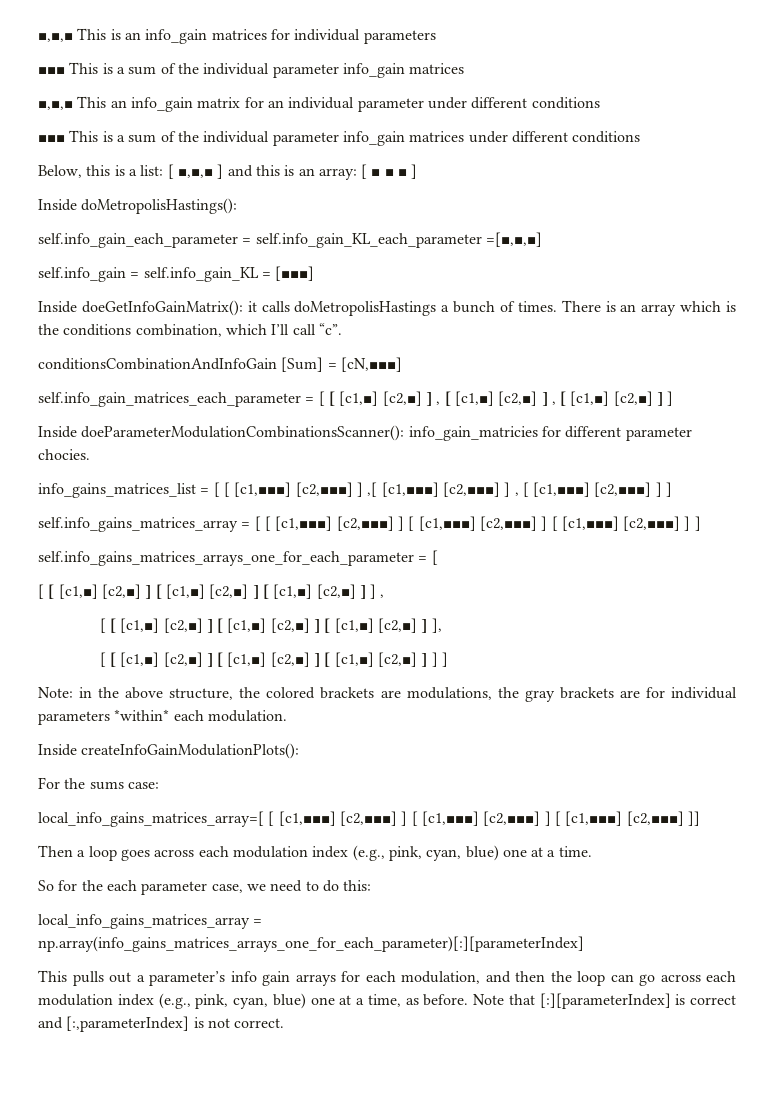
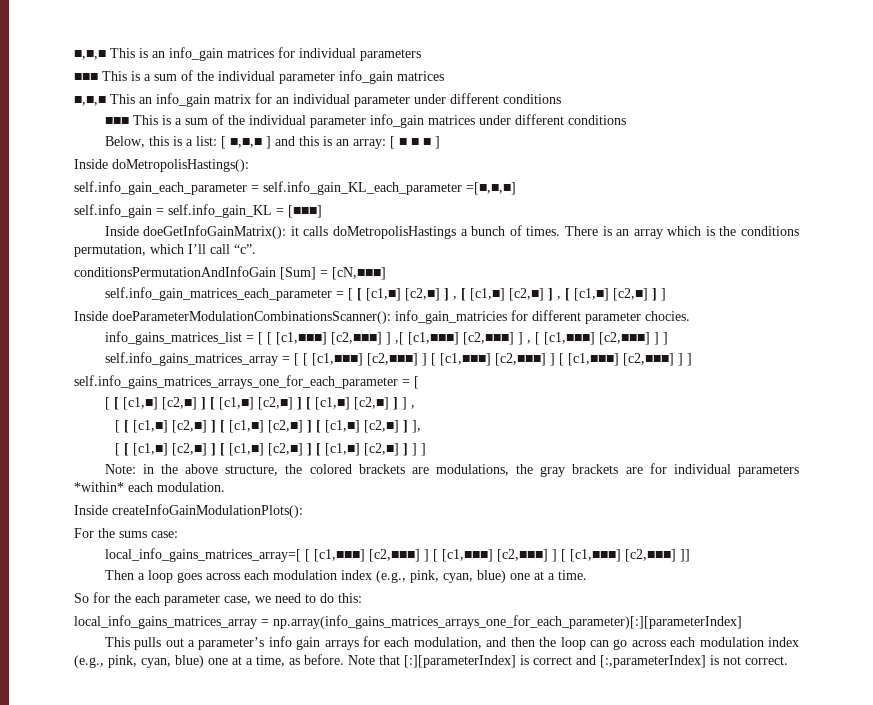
[135,324,222,337] combination, -> [74,244,146,257] permutation,
[38,358,277,370] conditionsCombinationAndInfoGain -> [74,266,276,277] conditionsPermutationAndInfoGain

